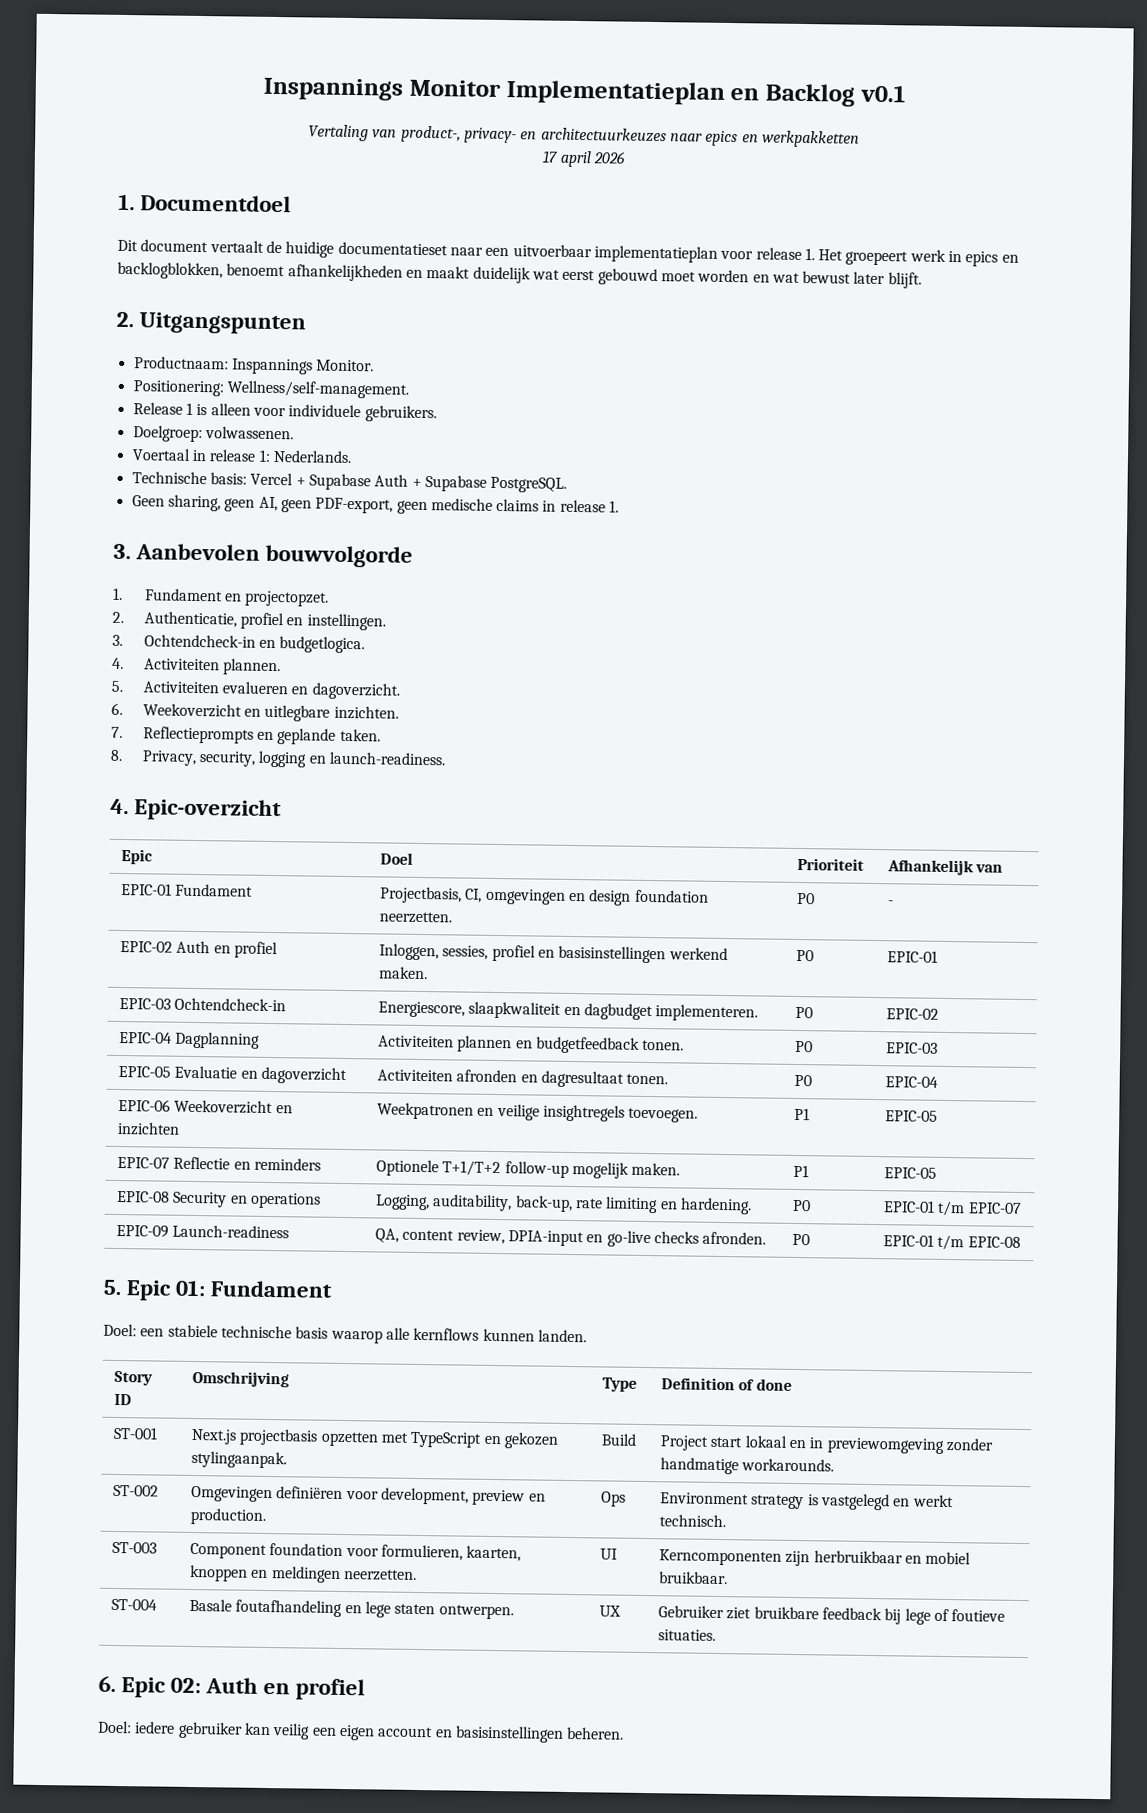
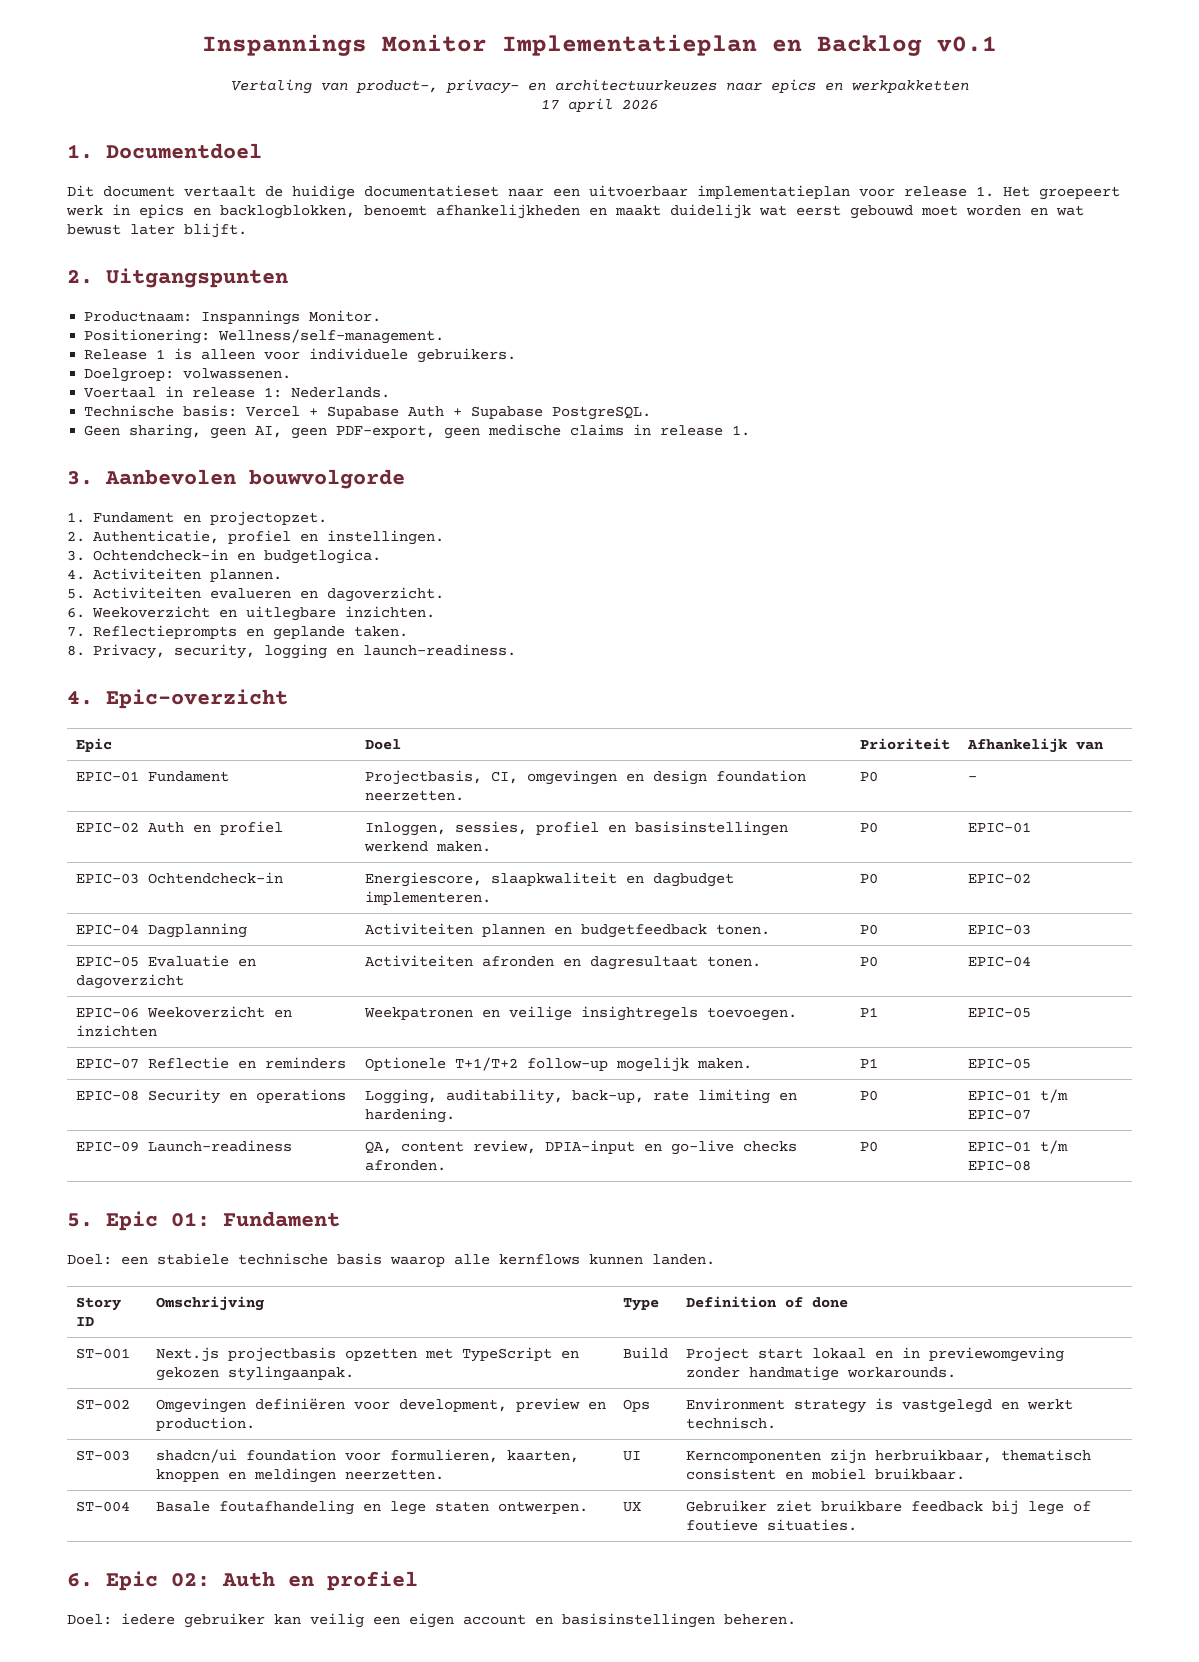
[190,1542,268,1559] Component -> [155,1449,237,1463] shadcn/ui
[813,1550,903,1564] herbruikbaar -> [874,1449,1091,1463] [685,1468,776,1480] herbruikbaar, thematisch consistent

